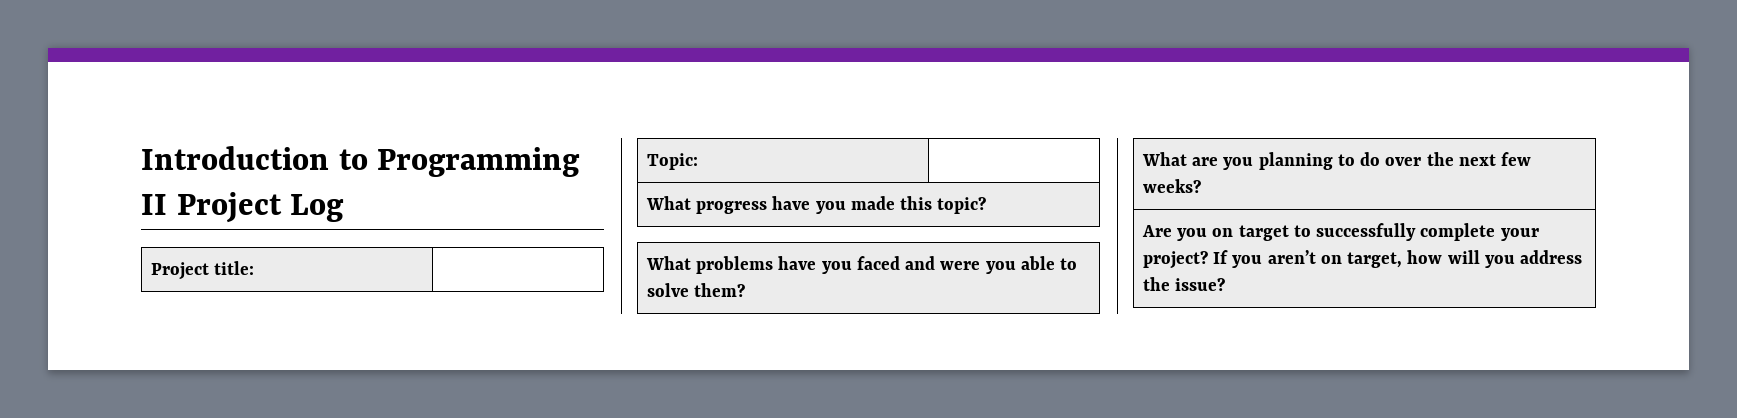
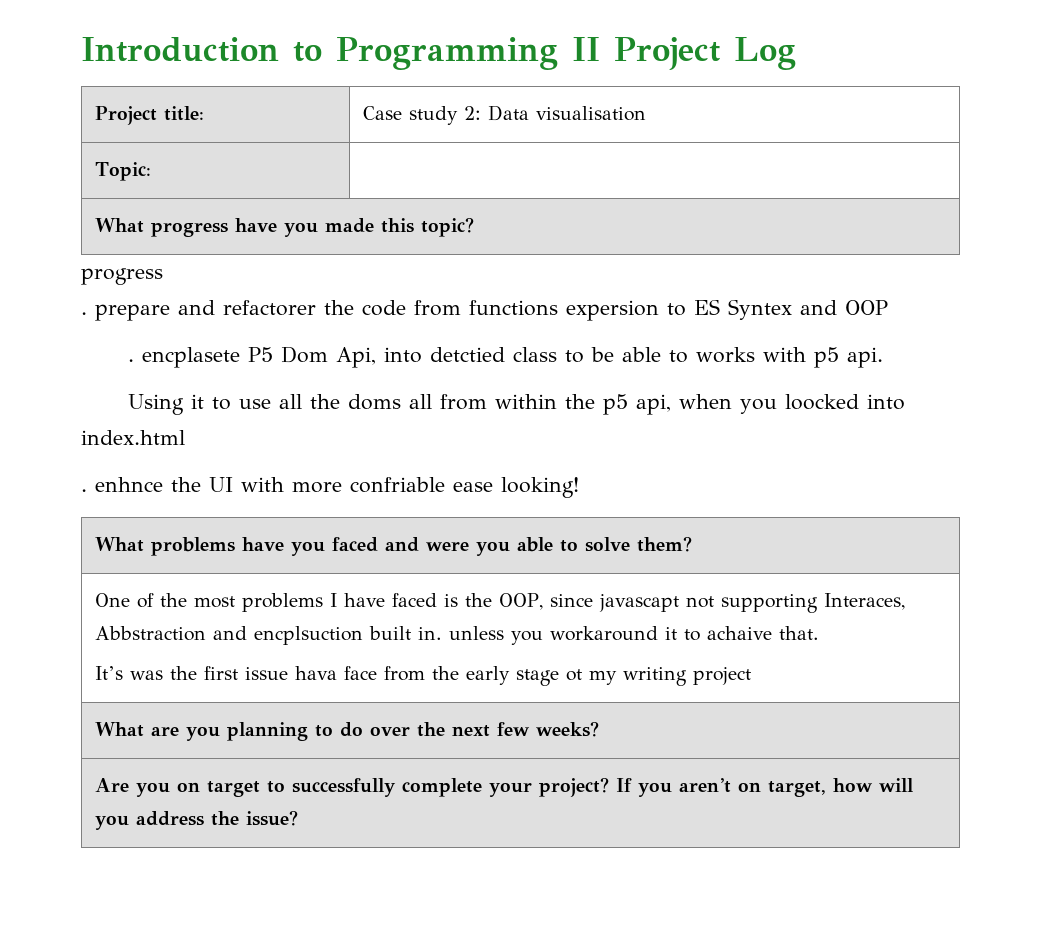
(254, 268) none -> [362,105,646,125] Case study 2: Data visualisation
(987, 205) none -> [81,268,163,285] [81,299,888,321] [128,346,884,368] [128,394,906,415] [81,430,185,445] [81,477,579,498] // progress // . prepare and refactorer the code from functions expersion to ES Syntex and OOP // . encplasete P5 Dom Api, into detctied class to be able to works with p5 api. // Using it to use all the doms all from within the p5 api, when you loocked into index.html // . enhnce the UI with more confriable ease looking!
(745, 290) none -> [94,593,905,613] [94,626,819,645] [94,666,751,686] // One of the most problems I have faced is the OOP, since javascapt not supporting Interaces, Abbstraction and encplsuction built in. unless you workaround it to achaive that. // It’s was the first issue hava face from the early stage ot my writing project

